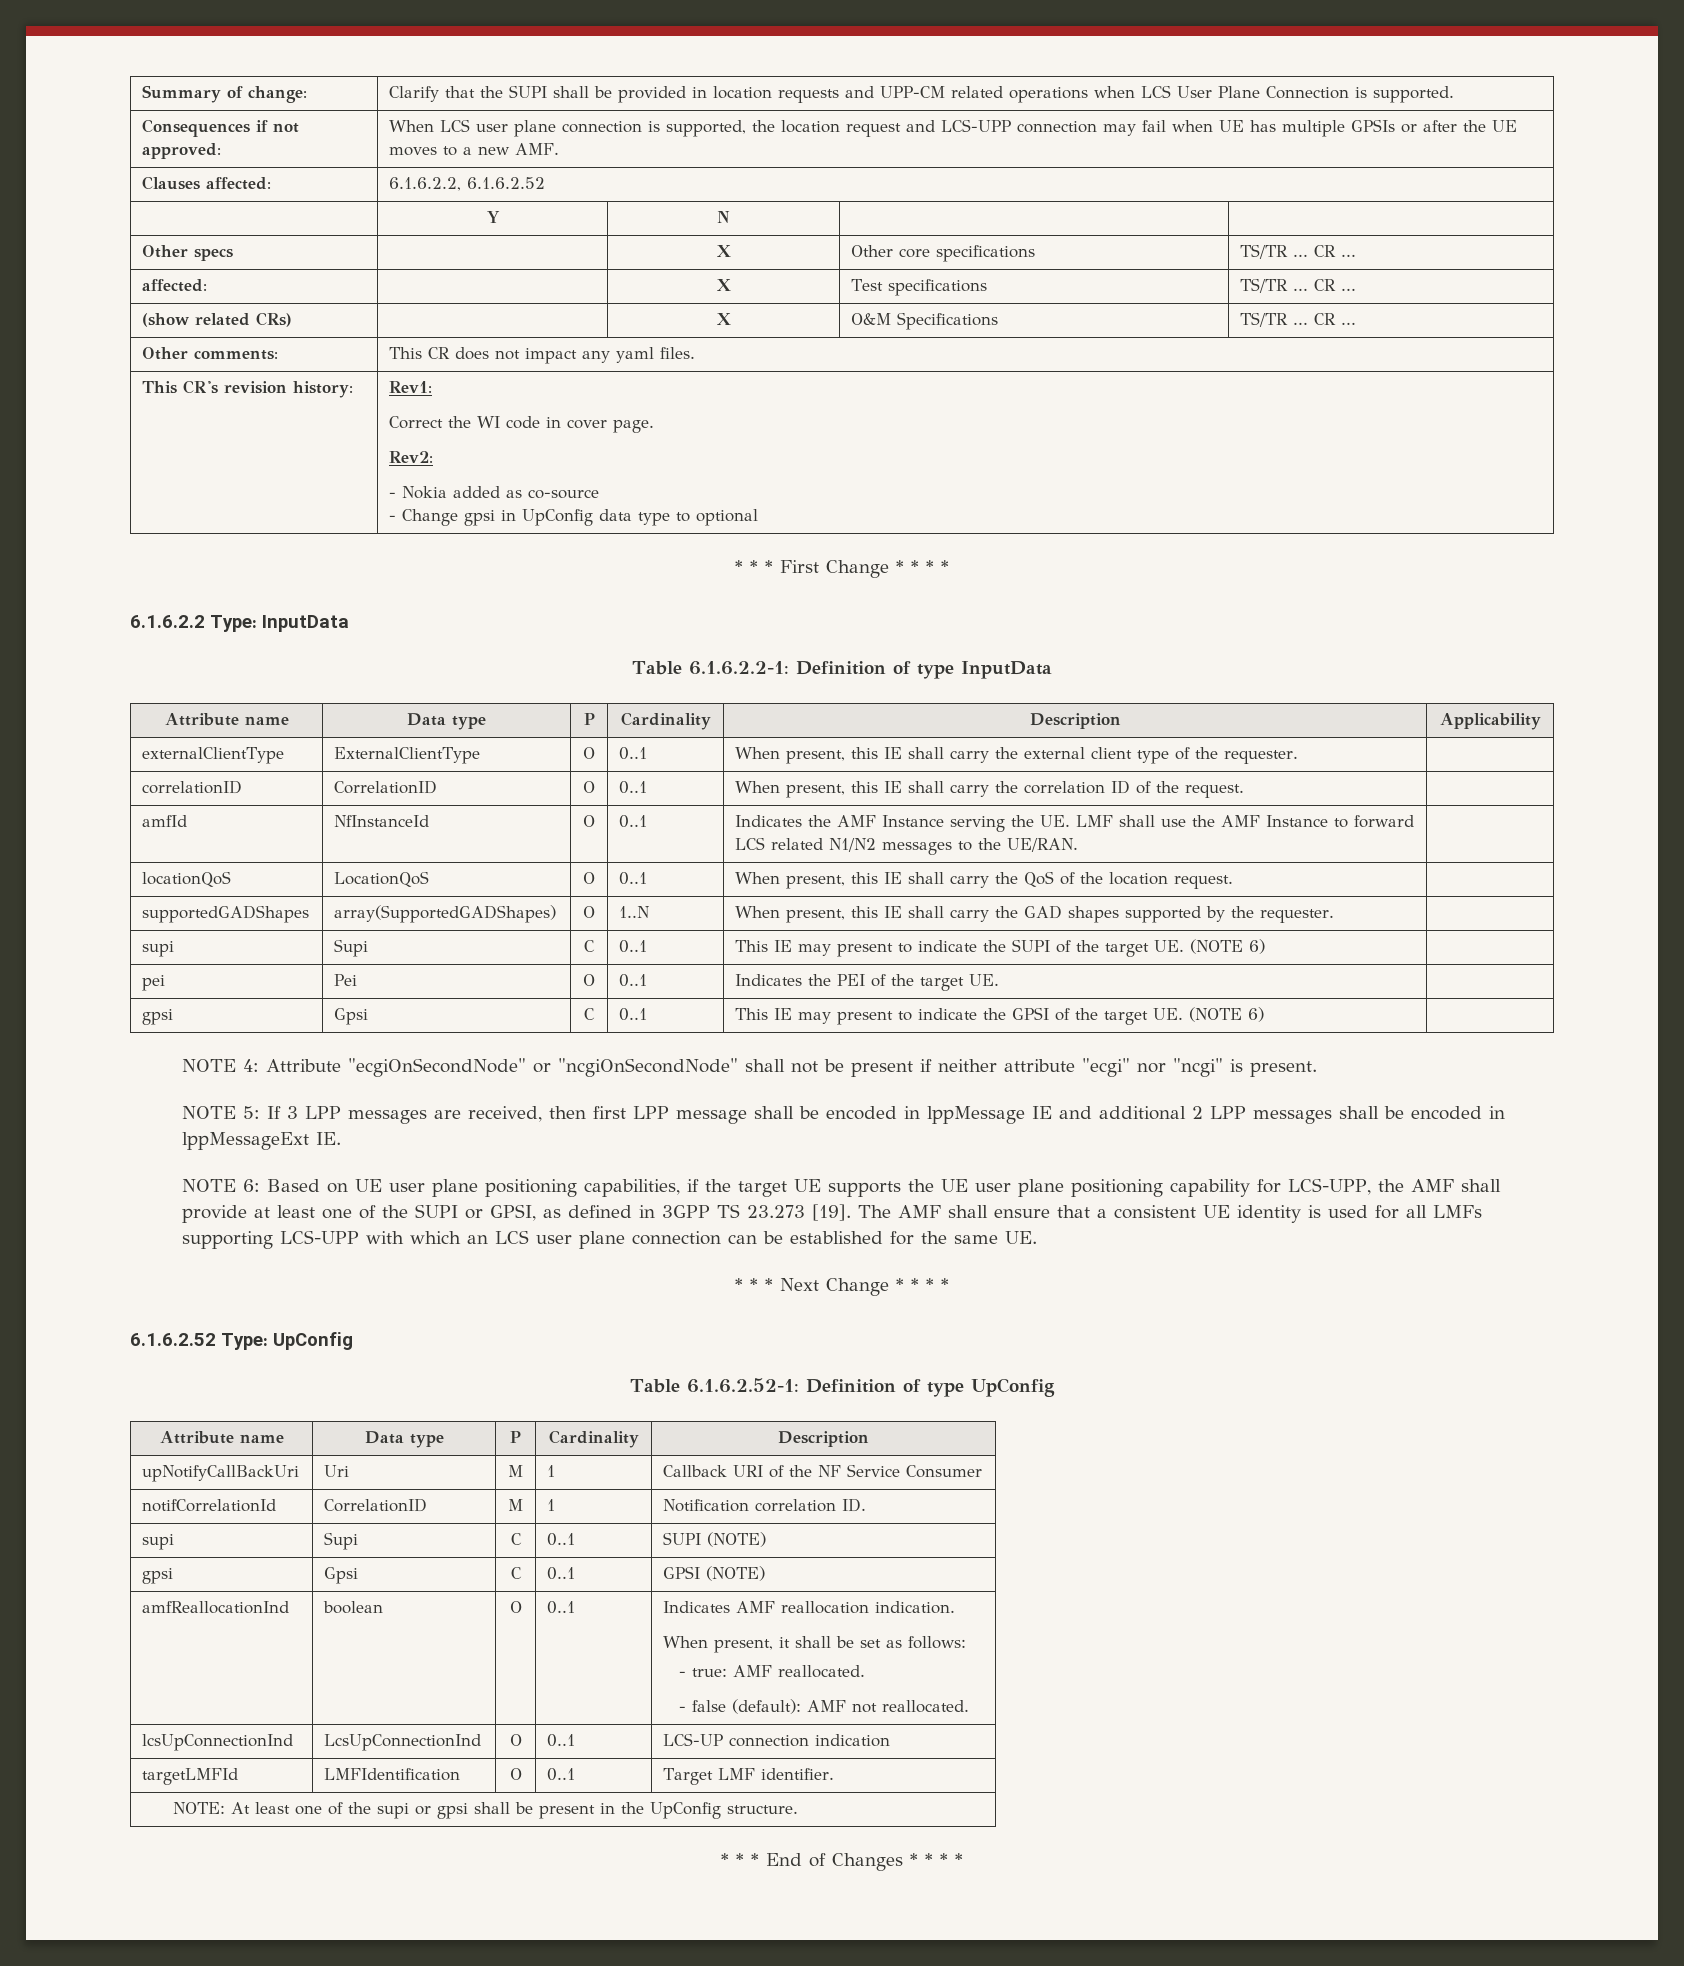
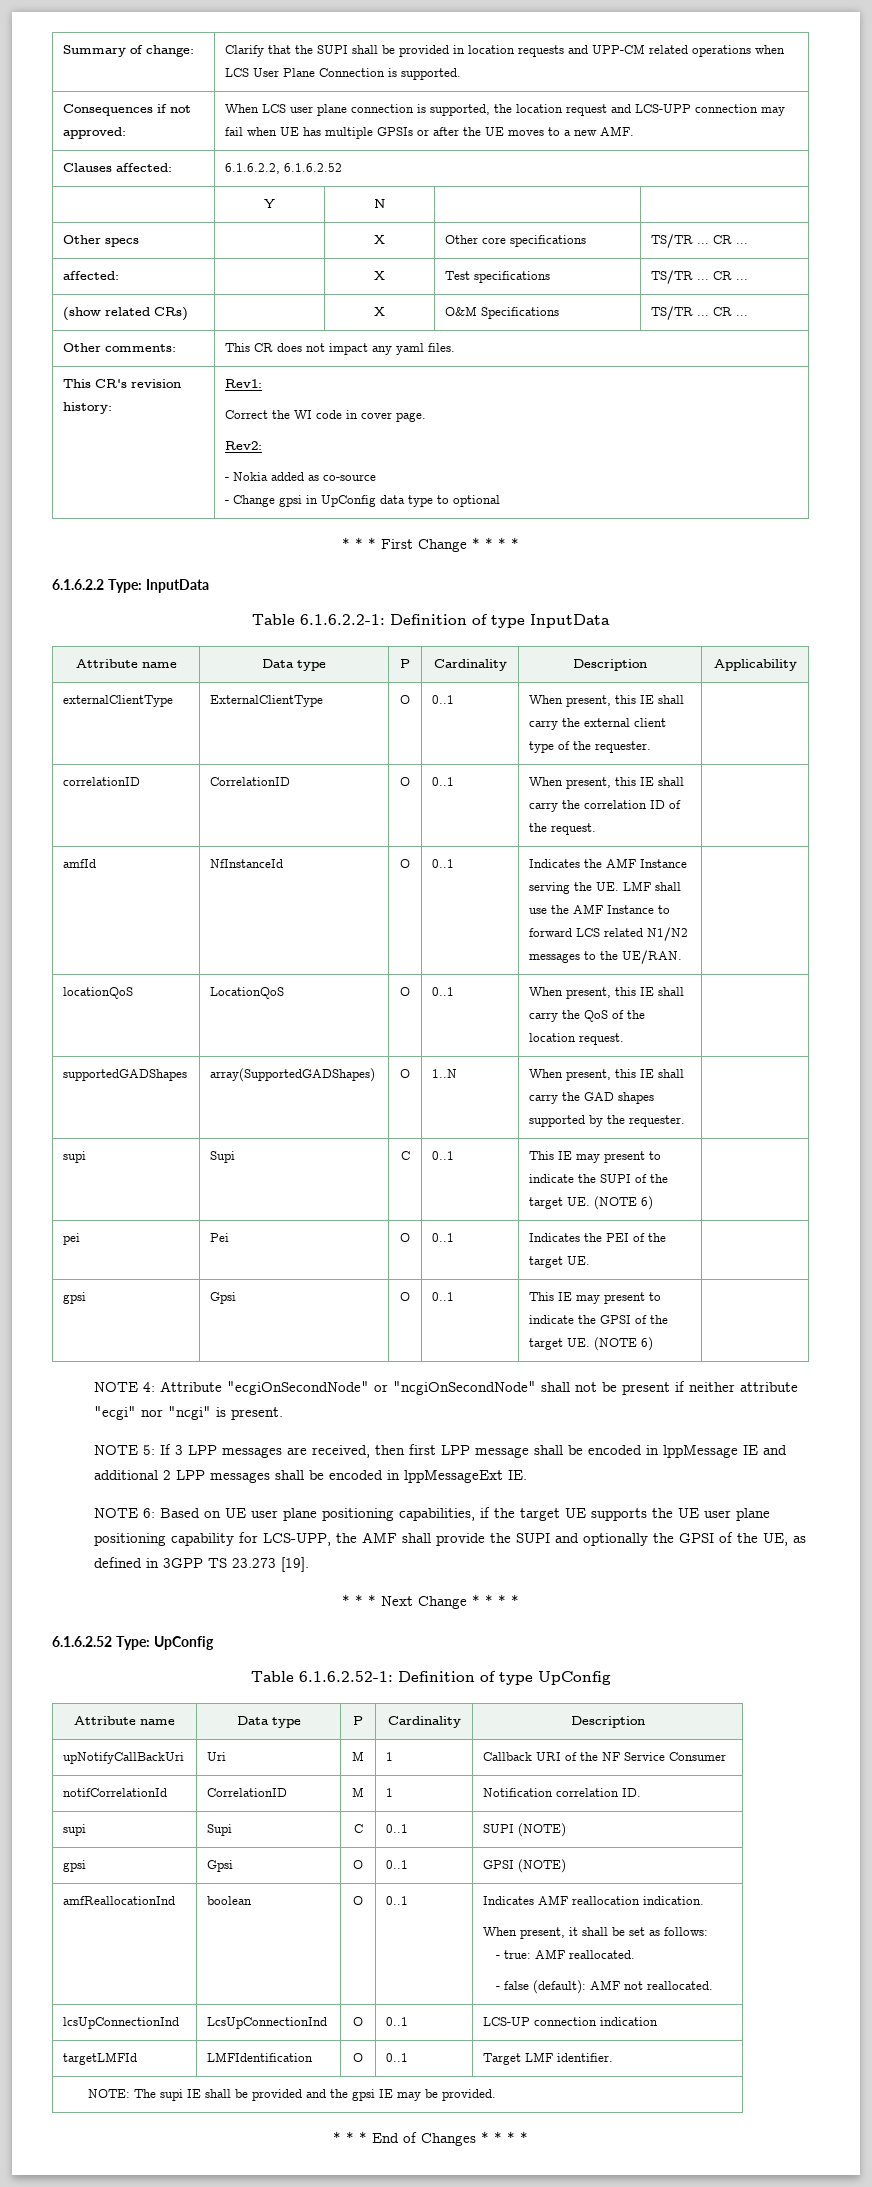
[584,1008,595,1020] C -> [400,1292,410,1301] O
[253,1204,536,1221] at least one of the SUPI or GPSI, -> [489,1532,788,1546] the SUPI and optionally the GPSI of the UE,
[857,1205,1482,1223] [181,1230,1037,1249] The AMF shall ensure that a consistent UE identity is used for all LMFs supporting LCS-UPP with which an LCS user plane connection can be established for the same UE. -> (309, 1564) none
[510,1567,522,1579] C -> [353,1860,363,1869] O
[231,1802,799,1819] At least one of the supi or gpsi shall be present in the UpConfig structure. -> [134,2089,497,2101] The supi IE shall be provided and the gpsi IE may be provided.

